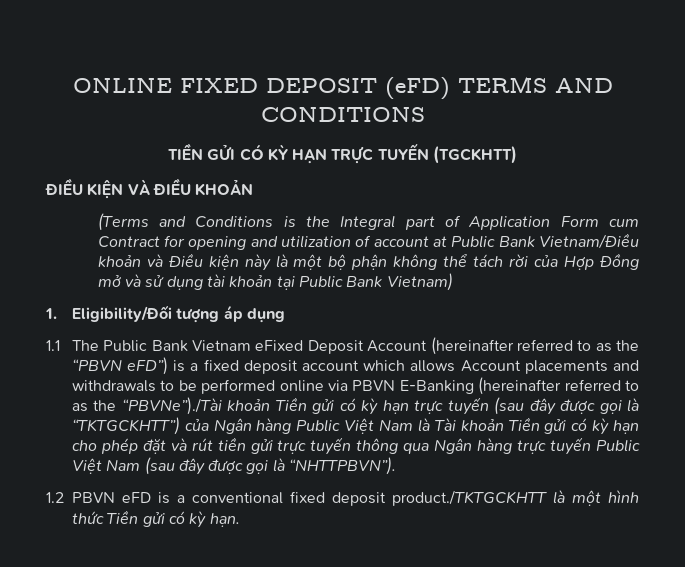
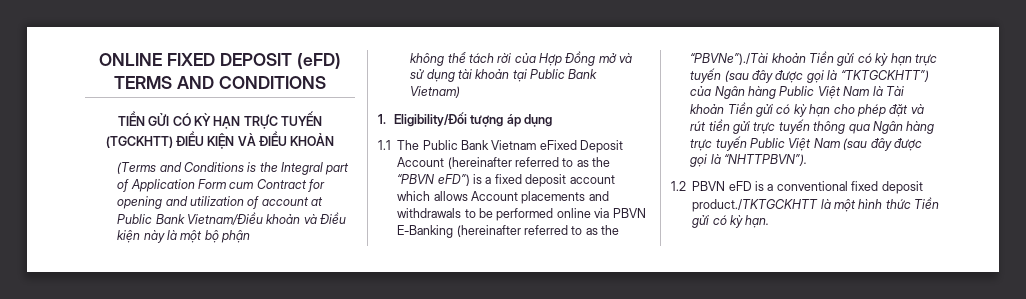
(518, 155) // -> (173, 142) none
(388, 262) none -> (251, 236) //

